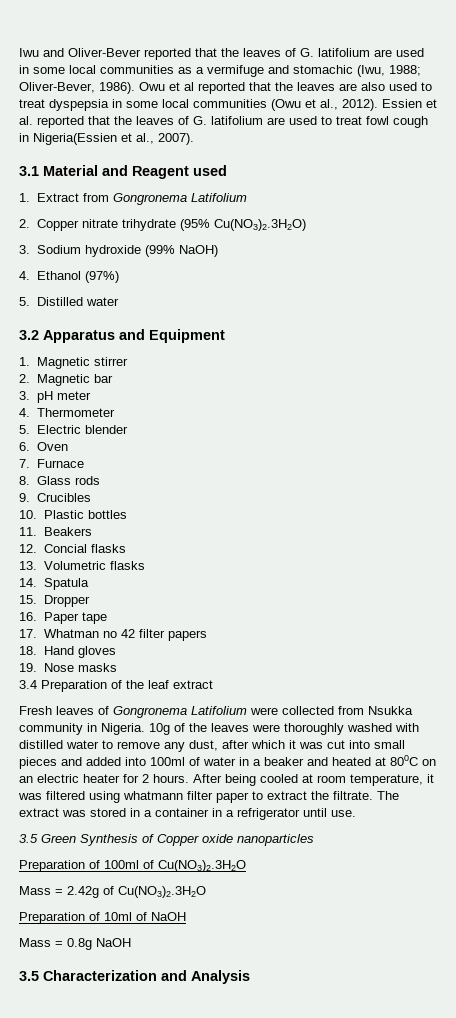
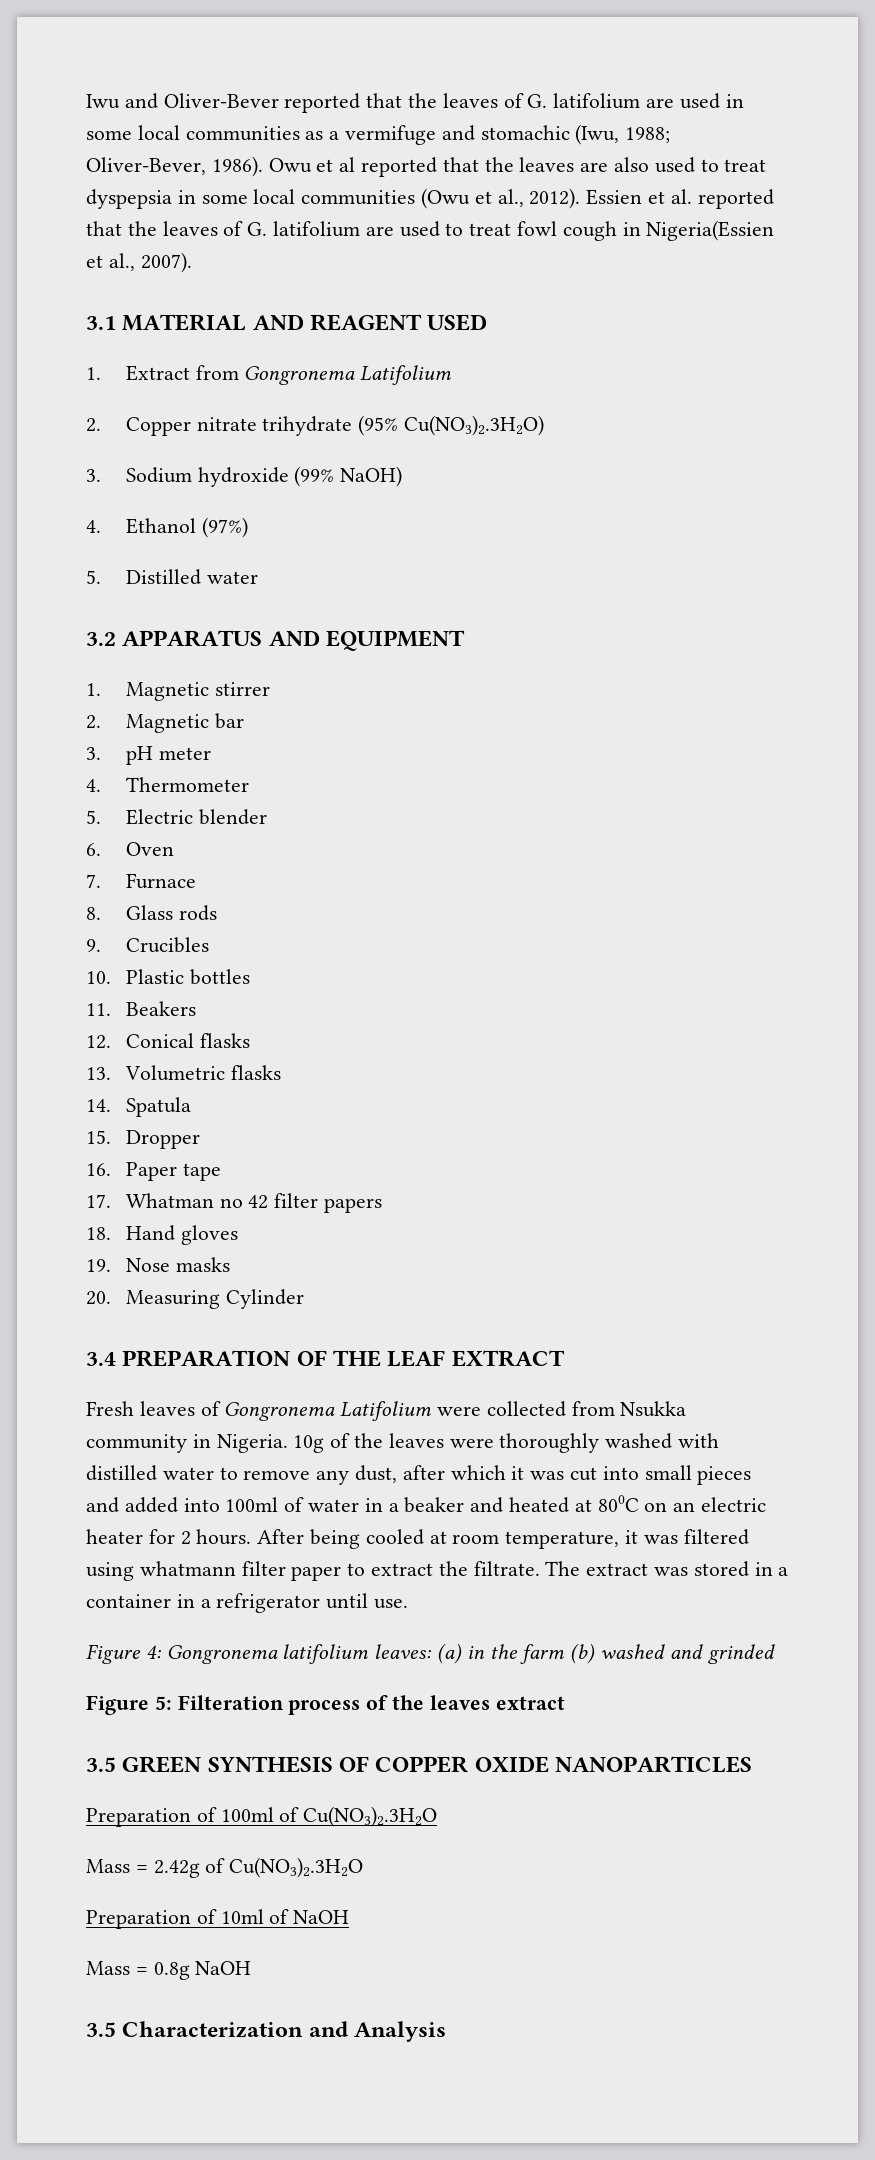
[43,165,227,179] Material and Reagent used -> [122,314,488,331] MATERIAL AND REAGENT USED
[43,329,225,343] Apparatus and Equipment -> [122,630,466,651] APPARATUS AND EQUIPMENT
[43,544,87,553] Concial -> [125,1033,194,1048] Conical
[19,680,213,692] 3.4 Preparation of the leaf extract -> [86,1289,304,1309] [86,1350,565,1367] 20. Measuring Cylinder // 3.4 PREPARATION OF THE LEAF EXTRACT
[19,834,314,846] 3.5 Green Synthesis of Copper oxide nanoparticles -> [86,1643,775,1664] [86,1695,565,1715] [86,1756,753,1773] Figure 4: Gongronema latifolium leaves: (a) in the farm (b) washed and grinded // Figure 5: Filteration process of the leaves extract // 3.5 GREEN SYNTHESIS OF COPPER OXIDE NANOPARTICLES

